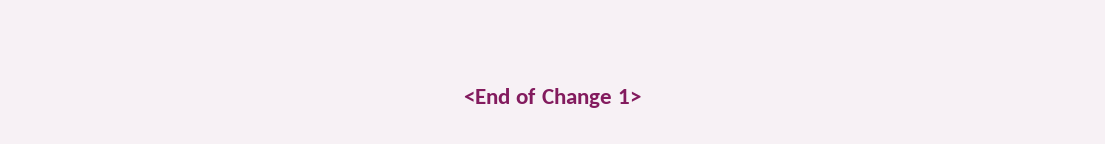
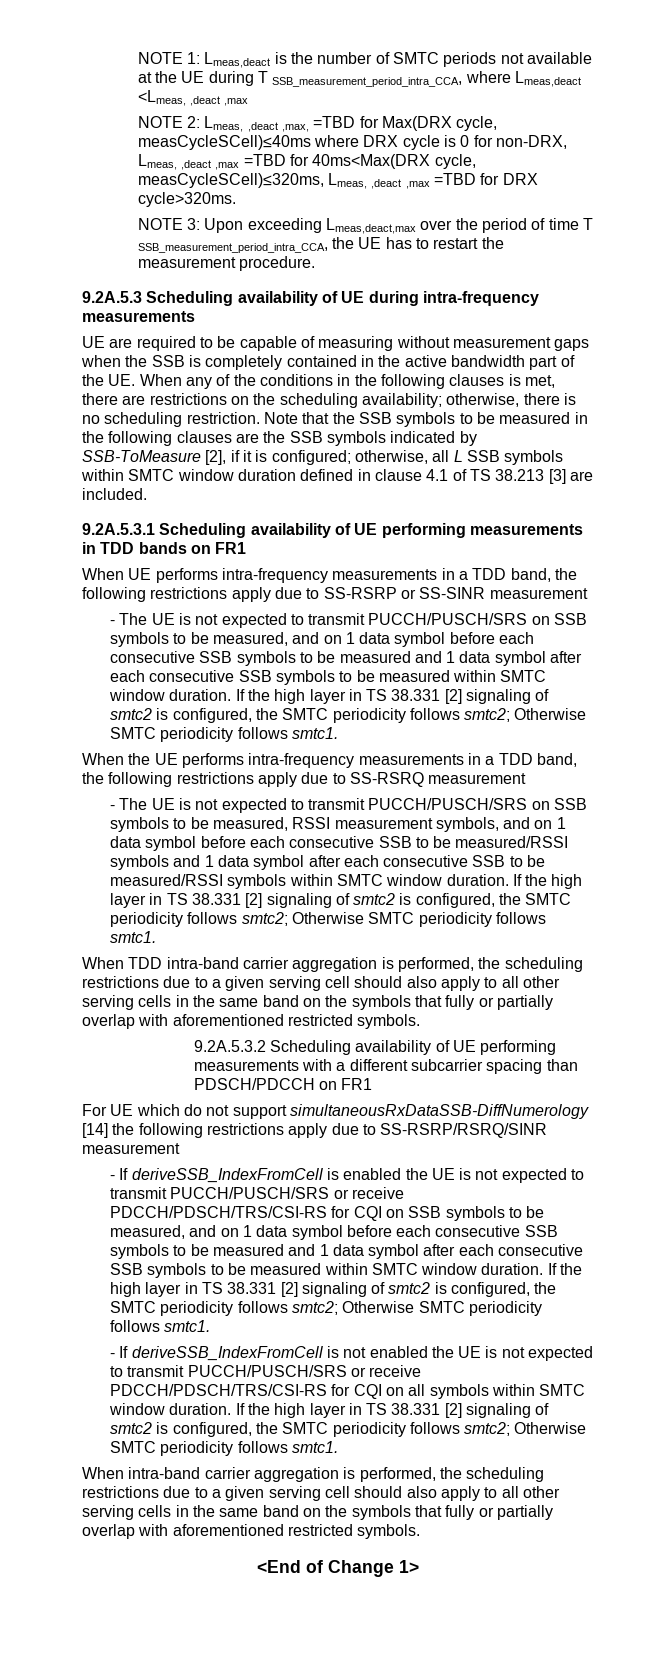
(464, 96) none -> [137,52,593,68] [137,71,582,87] [137,90,249,106] [137,116,498,132] [137,135,568,150] [137,154,476,170] [137,173,538,189] [137,192,236,207] [137,218,594,234] [137,237,504,253] [137,256,316,271] [82,291,539,306] [82,311,195,322] [82,336,590,351] [81,355,575,370] [82,374,555,389] [82,393,576,408] [82,412,588,427] [82,431,477,446] [82,450,564,465] [81,469,593,484] [82,488,147,500] [82,523,583,538] [82,542,247,554] [82,568,577,583] [82,587,588,602] [109,613,588,628] [109,632,535,647] [109,651,583,666] [109,670,547,685] [108,689,550,704] [109,708,587,723] [109,727,338,742] [82,753,577,768] [82,772,527,787] [109,798,588,813] [109,817,566,832] [109,836,569,851] [109,855,546,870] [109,874,583,889] [109,893,572,908] [109,912,546,927] [109,931,156,943] [82,957,583,972] [82,976,560,991] [82,995,553,1010] [82,1014,421,1029] [193,1040,557,1055] [193,1059,578,1074] [193,1078,373,1090] [82,1104,589,1119] [82,1123,548,1138] [82,1143,180,1154] [109,1168,585,1183] [109,1187,404,1199] [109,1206,545,1221] [109,1225,558,1240] [109,1244,584,1259] [109,1263,583,1278] [109,1282,557,1297] [109,1301,542,1316] [109,1320,211,1332] [109,1346,594,1361] [109,1365,422,1377] [109,1384,586,1399] [108,1403,550,1418] [109,1422,587,1437] [109,1441,338,1456] [82,1467,545,1482] [82,1486,560,1501] [82,1505,553,1520] [82,1524,421,1539] NOTE 1: Lmeas,deact is the number of SMTC periods not available at the UE during T SSB_measurement_period_intra_CCA, where Lmeas,deact <Lmeas, ,deact ,max // NOTE 2: Lmeas, ,deact ,max, =TBD for Max(DRX cycle, measCycleSCell)≤40ms where DRX cycle is 0 for non-DRX, Lmeas, ,deact ,max =TBD for 40ms<Max(DRX cycle, measCycleSCell)≤320ms, Lmeas, ,deact ,max =TBD for DRX cycle>320ms. // NOTE 3: Upon exceeding Lmeas,deact,max over the period of time T SSB_measurement_period_intra_CCA, the UE has to restart the measurement procedure. // 9.2A.5.3 Scheduling availability of UE during intra-frequency measurements // UE are required to be capable of measuring without measurement gaps when the SSB is completely contained in the active bandwidth part of the UE. When any of the conditions in the following clauses is met, there are restrictions on the scheduling availability; otherwise, there is no scheduling restriction. Note that the SSB symbols to be measured in the following clauses are the SSB symbols indicated by SSB-ToMeasure [2], if it is configured; otherwise, all L SSB symbols within SMTC window duration defined in clause 4.1 of TS 38.213 [3] are included. // 9.2A.5.3.1 Scheduling availability of UE performing measurements in TDD bands on FR1 // When UE performs intra-frequency measurements in a TDD band, the following restrictions apply due to SS-RSRP or SS-SINR measurement // - The UE is not expected to transmit PUCCH/PUSCH/SRS on SSB symbols to be measured, and on 1 data symbol before each consecutive SSB symbols to be measured and 1 data symbol after each consecutive SSB symbols to be measured within SMTC window duration. If the high layer in TS 38.331 [2] signaling of smtc2 is configured, the SMTC periodicity follows smtc2; Otherwise SMTC periodicity follows smtc1. // When the UE performs intra-frequency measurements in a TDD band, the following restrictions apply due to SS-RSRQ measurement // - The UE is not expected to transmit PUCCH/PUSCH/SRS on SSB symbols to be measured, RSSI measurement symbols, and on 1 data symbol before each consecutive SSB to be measured/RSSI symbols and 1 data symbol after each consecutive SSB to be measured/RSSI symbols within SMTC window duration. If the high layer in TS 38.331 [2] signaling of smtc2 is configured, the SMTC periodicity follows smtc2; Otherwise SMTC periodicity follows smtc1. // When TDD intra-band carrier aggregation is performed, the scheduling restrictions due to a given serving cell should also apply to all other serving cells in the same band on the symbols that fully or partially overlap with aforementioned restricted symbols. // 9.2A.5.3.2 Scheduling availability of UE performing measurements with a different subcarrier spacing than PDSCH/PDCCH on FR1 // For UE which do not support simultaneousRxDataSSB-DiffNumerology [14] the following restrictions apply due to SS-RSRP/RSRQ/SINR measurement // - If deriveSSB_IndexFromCell is enabled the UE is not expected to transmit PUCCH/PUSCH/SRS or receive PDCCH/PDSCH/TRS/CSI-RS for CQI on SSB symbols to be measured, and on 1 data symbol before each consecutive SSB symbols to be measured and 1 data symbol after each consecutive SSB symbols to be measured within SMTC window duration. If the high layer in TS 38.331 [2] signaling of smtc2 is configured, the SMTC periodicity follows smtc2; Otherwise SMTC periodicity follows smtc1. // - If deriveSSB_IndexFromCell is not enabled the UE is not expected to transmit PUCCH/PUSCH/SRS or receive PDCCH/PDSCH/TRS/CSI-RS for CQI on all symbols within SMTC window duration. If the high layer in TS 38.331 [2] signaling of smtc2 is configured, the SMTC periodicity follows smtc2; Otherwise SMTC periodicity follows smtc1. // When intra-band carrier aggregation is performed, the scheduling restrictions due to a given serving cell should also apply to all other serving cells in the same band on the symbols that fully or partially overlap with aforementioned restricted symbols. //

